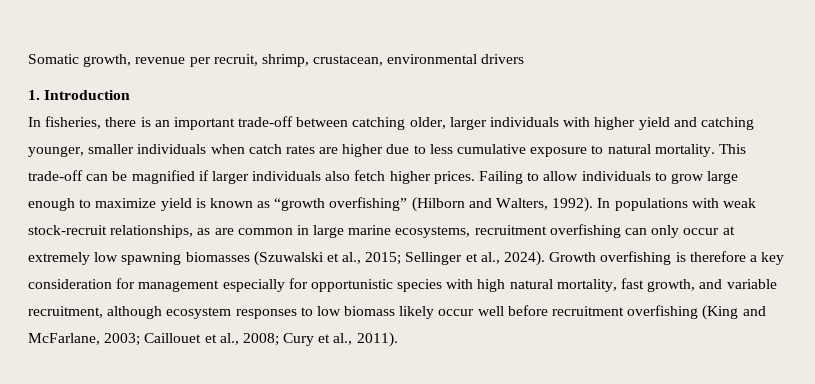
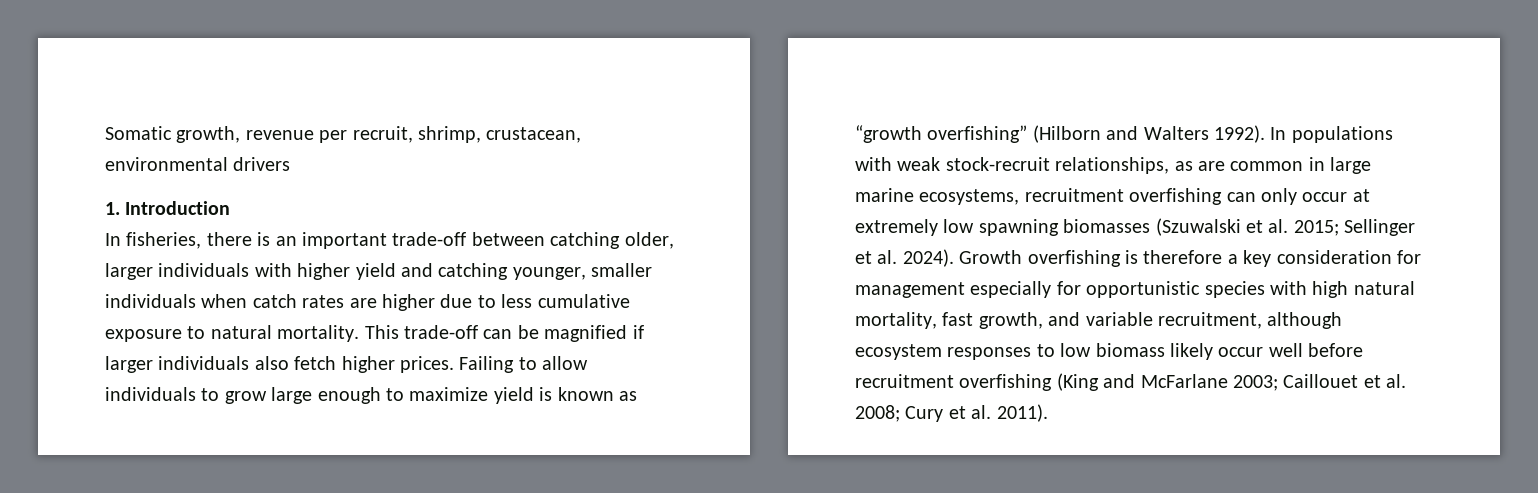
[496,198,549,210] Walters, -> [1143,126,1209,140] Walters
[342,252,362,264] al., -> [1268,219,1289,233] al.
[480,252,500,264] al., -> [877,250,898,264] al.
[28,333,100,345] McFarlane, -> [1140,374,1228,388] McFarlane
[219,333,239,345] al., -> [1386,374,1407,388] al.
[333,333,353,345] al., -> [971,405,992,419] al.

